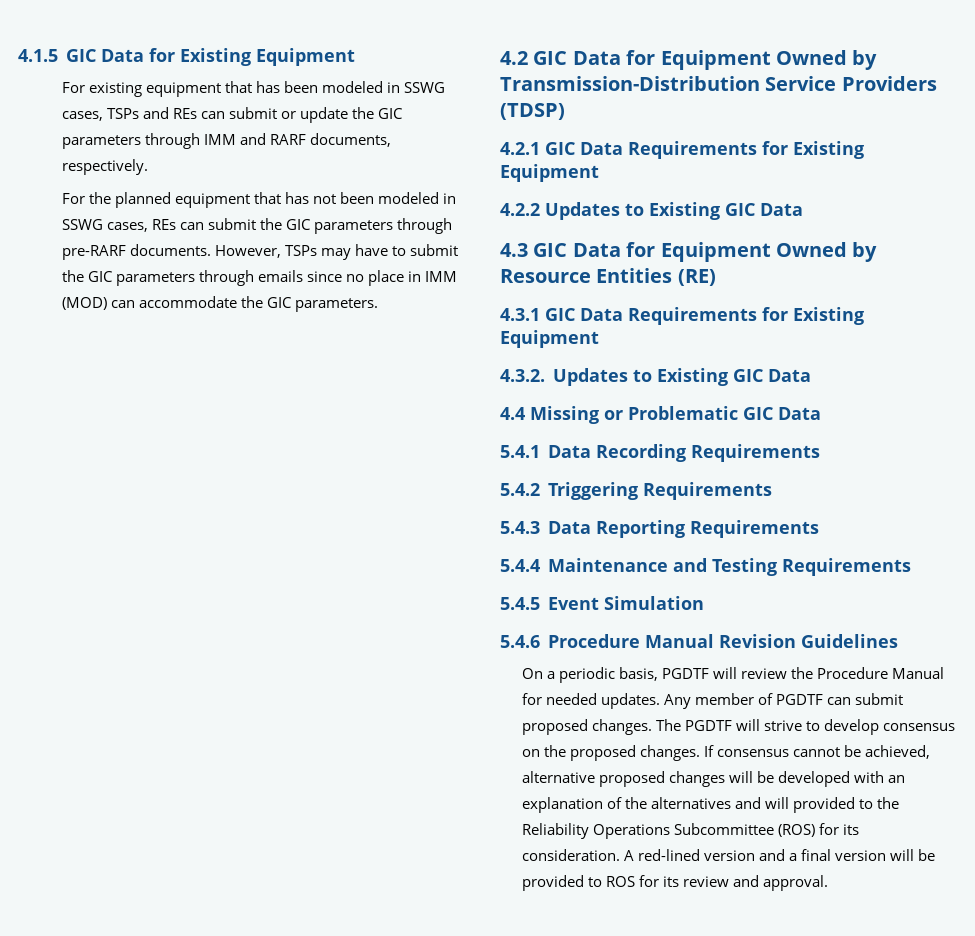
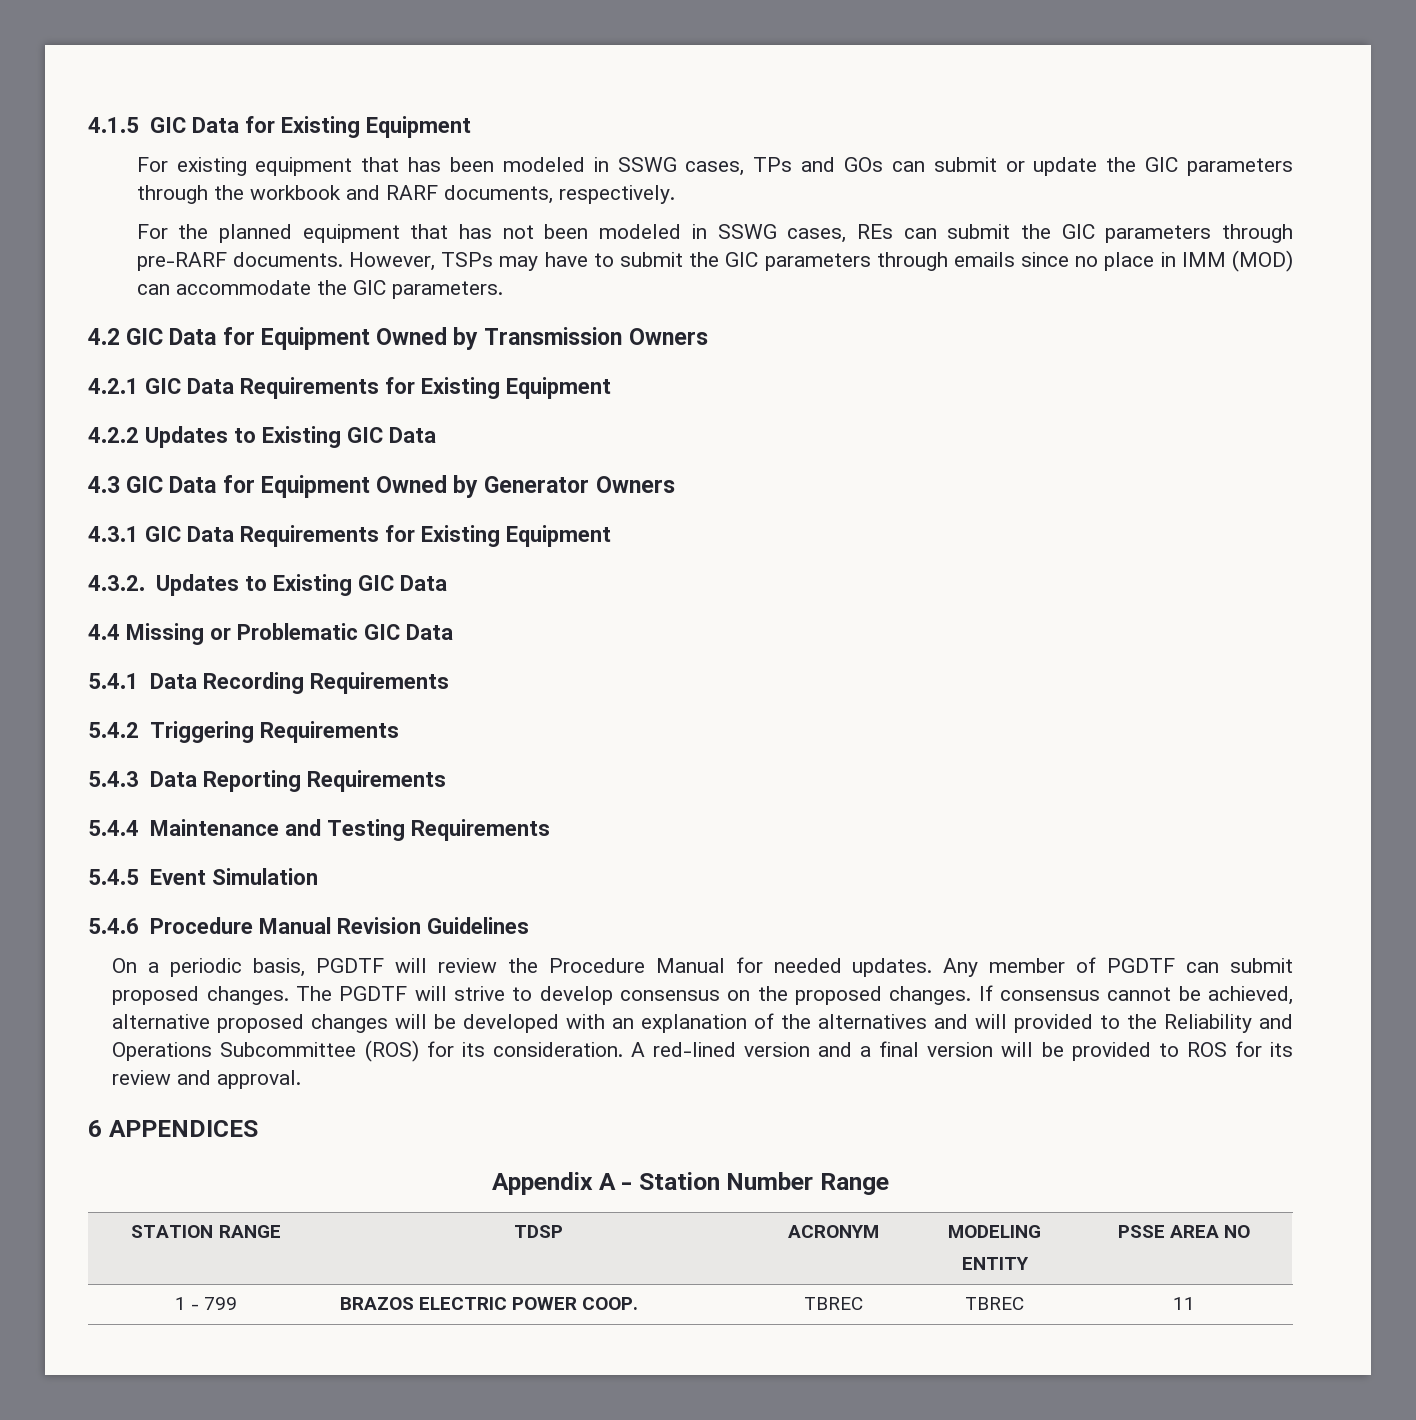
[106,107,197,119] TSPs and REs -> [753,157,883,172] TPs and GOs
[203,134,236,145] IMM -> [213,185,341,200] the workbook
[500,76,937,91] [500,103,565,120] Transmission-Distribution Service Providers (TDSP) -> [484,327,708,345] Transmission Owners
[500,268,716,286] Resource Entities (RE) -> [484,476,675,493] Generator Owners
(589, 831) none -> [1259,1014,1294,1029] and
(829, 883) none -> [88,1120,258,1137] [491,1172,890,1195] [131,1225,281,1238] [514,1225,563,1238] [788,1225,879,1238] [948,1225,1041,1238] [961,1257,1029,1270] [1117,1225,1251,1238] [174,1297,238,1310] [339,1297,639,1310] [804,1297,863,1310] [965,1297,1024,1310] [1173,1297,1195,1310] // 6 APPENDICES // Appendix A - Station Number Range // STATION RANGE | TDSP | ACRONYM | MODELING // ENTITY | PSSE AREA NO // 1 - 799 | BRAZOS ELECTRIC POWER COOP. | TBREC | TBREC | 11

